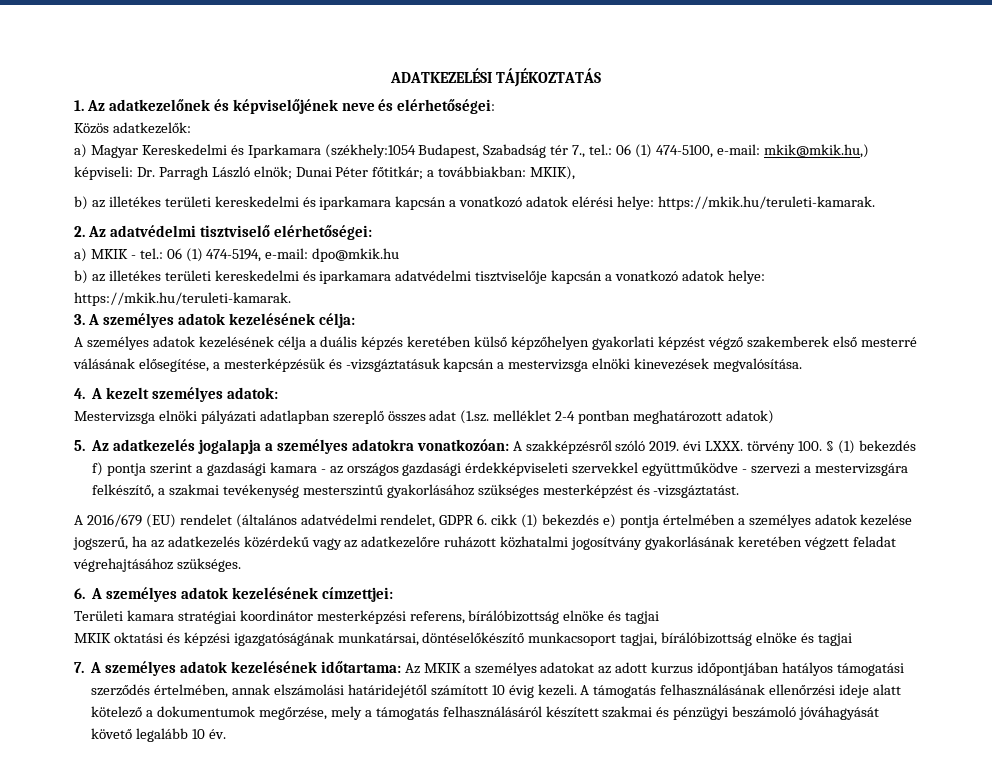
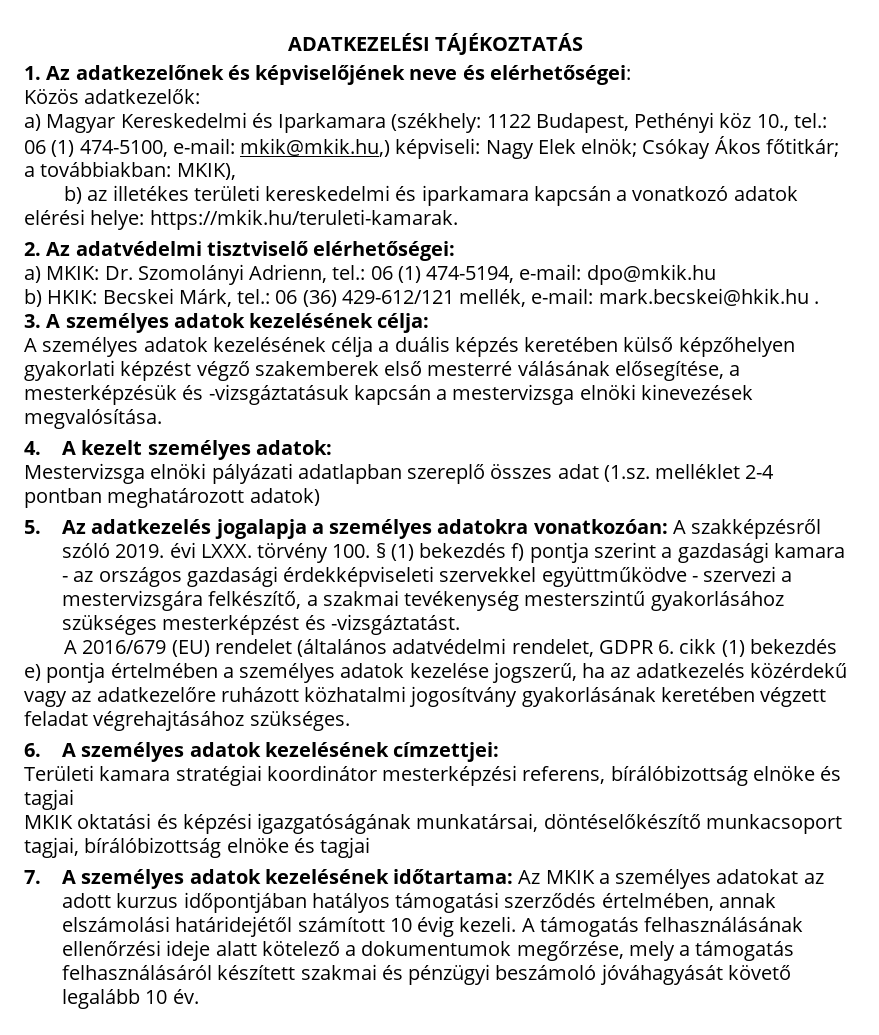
[324,144,586,158] (székhely:1054 Budapest, Szabadság tér 7., -> [391,112,789,133] (székhely: 1122 Budapest, Pethényi köz 10.,
[136,166,369,180] Dr. Parragh László elnök; Dunai Péter -> [485,136,761,159] Nagy Elek elnök; Csókay Ákos
[90,249,136,259] MKIK - -> [46,264,328,285] MKIK: Dr. Szomolányi Adrienn,
[91,270,765,284] [74,292,291,306] az illetékes területi kereskedelmi és iparkamara adatvédelmi tisztviselője kapcsán a vonatkozó adatok helye: https://mkik.hu/teruleti-kamarak. -> [47,288,819,307] HKIK: Becskei Márk, tel.: 06 (36) 429-612/121 mellék, e-mail: mark.becskei@hkik.hu .

